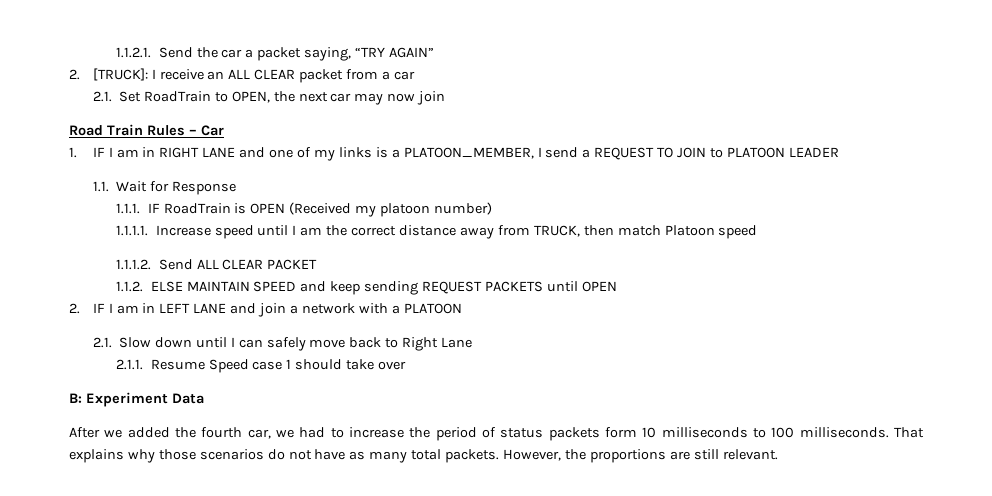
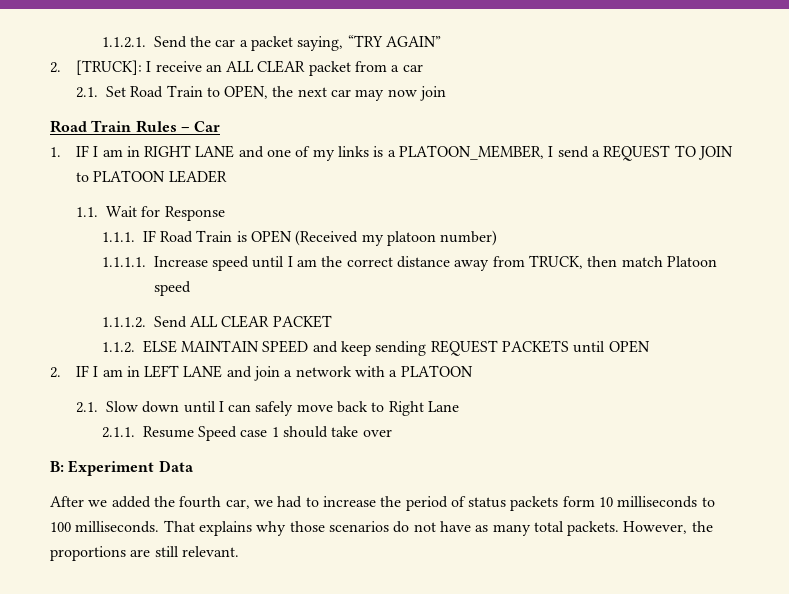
[143,91,211,102] RoadTrain -> [130,85,203,98] Road Train
[163,203,231,214] RoadTrain -> [160,230,233,243] Road Train

